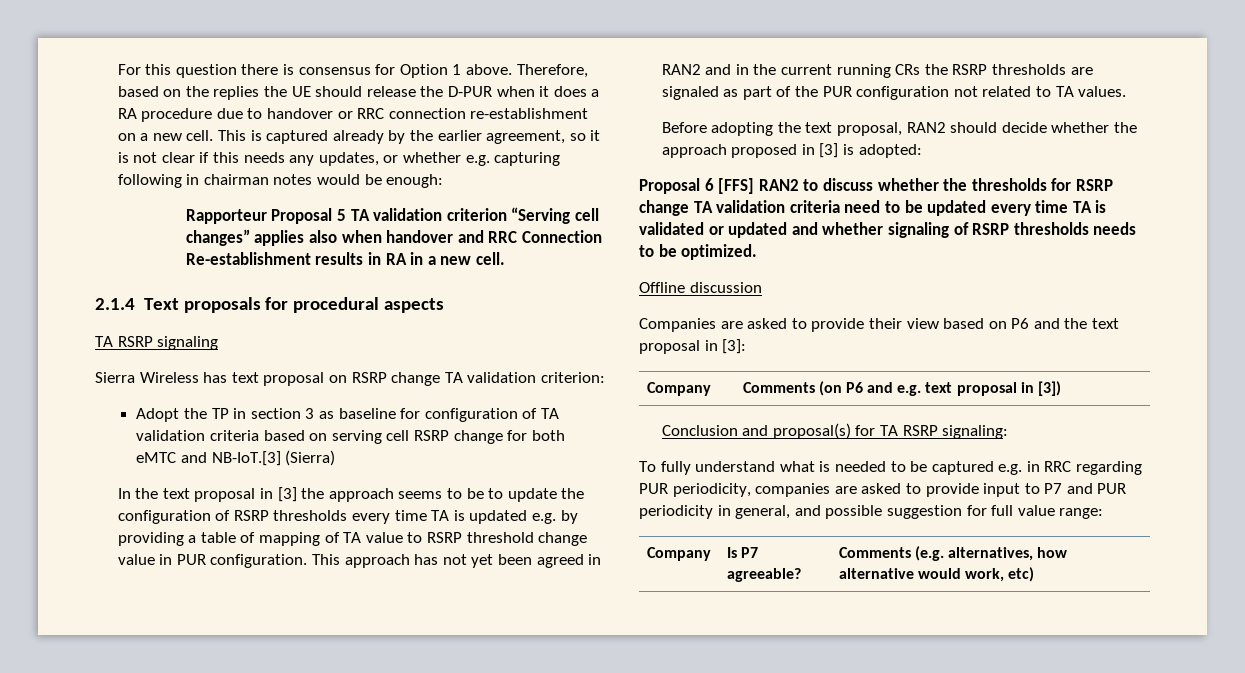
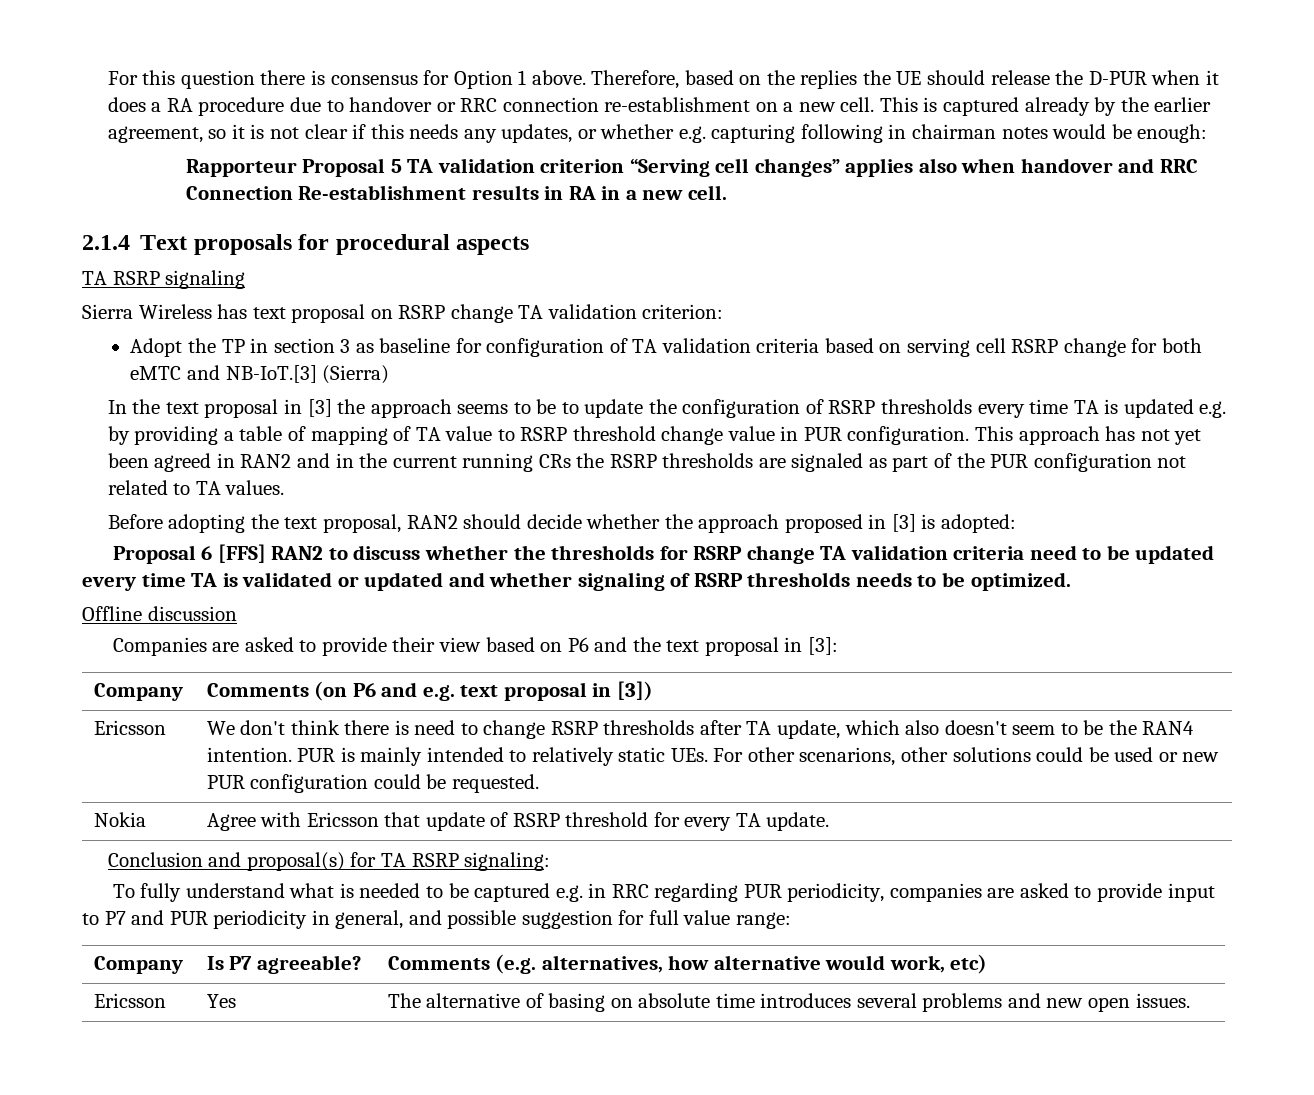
(1062, 388) none -> [93,720,166,735] [206,720,1195,739] [206,747,1220,766] [206,774,539,793] [93,812,146,827] [206,812,830,831] // Ericsson | We don't think there is need to change RSRP thresholds after TA update, which also doesn't seem to be the RAN4 intention. PUR is mainly intended to relatively static UEs. For other scenarions, other solutions could be used or new PUR configuration could be requested. // Nokia | Agree with Ericsson that update of RSRP threshold for every TA update.
(1035, 574) none -> [93,993,166,1008] [206,994,236,1008] [387,993,1190,1012] // Ericsson | Yes | The alternative of basing on absolute time introduces several problems and new open issues.

